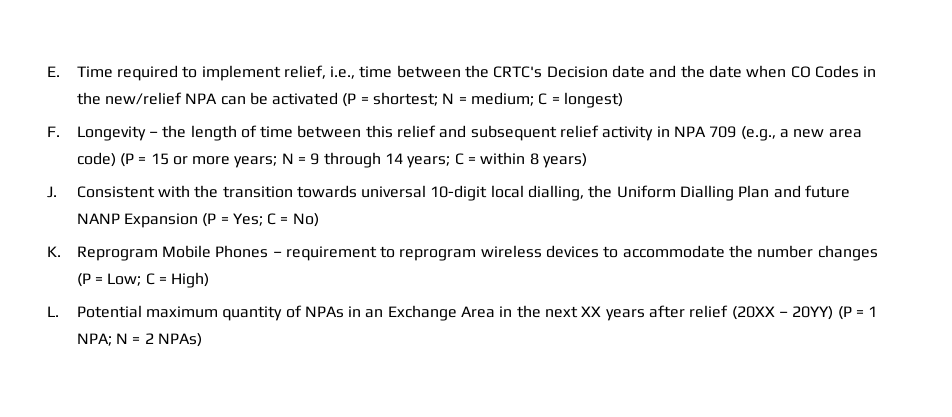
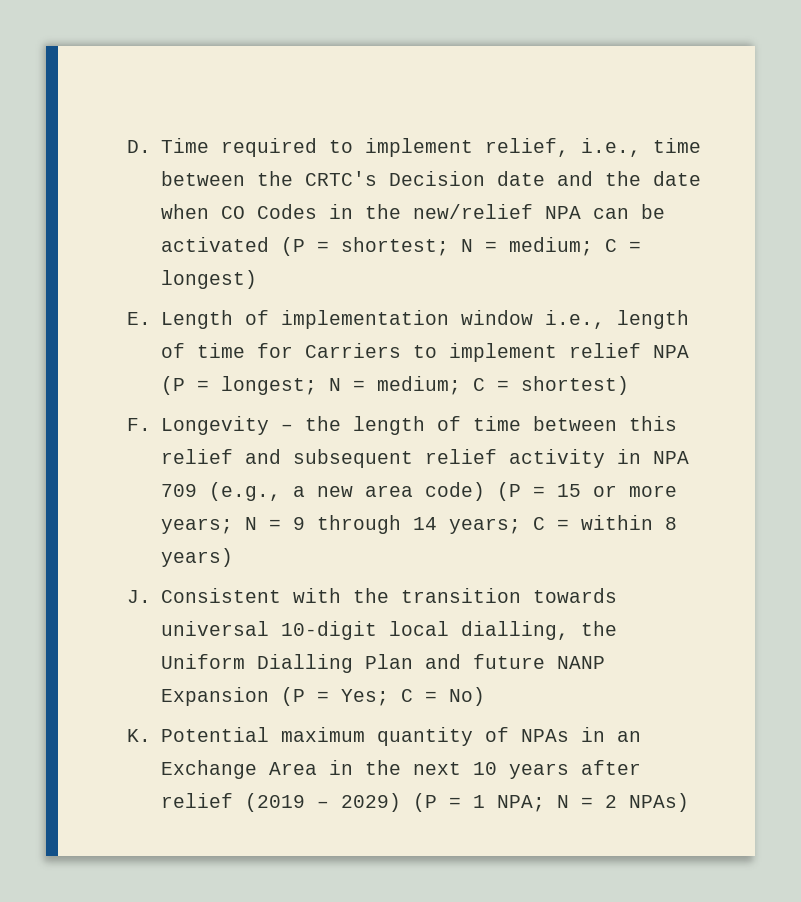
[47,66,60,77] E. -> [127,140,151,153] D.
(624, 100) none -> [127,310,689,329] [160,343,689,362] [160,376,629,395] // E. Length of implementation window i.e., length of time for Carriers to implement relief NPA (P = longest; N = medium; C = shortest)
[76,245,878,261] [76,272,210,288] [47,306,59,317] Reprogram Mobile Phones – requirement to reprogram wireless devices to accommodate the number changes (P = Low; C = High) // L. -> (151, 735) none
[581,306,602,317] XX -> [472,762,497,775] 10
[731,306,834,320] (20XX – 20YY) -> [244,793,401,812] (2019 – 2029)

